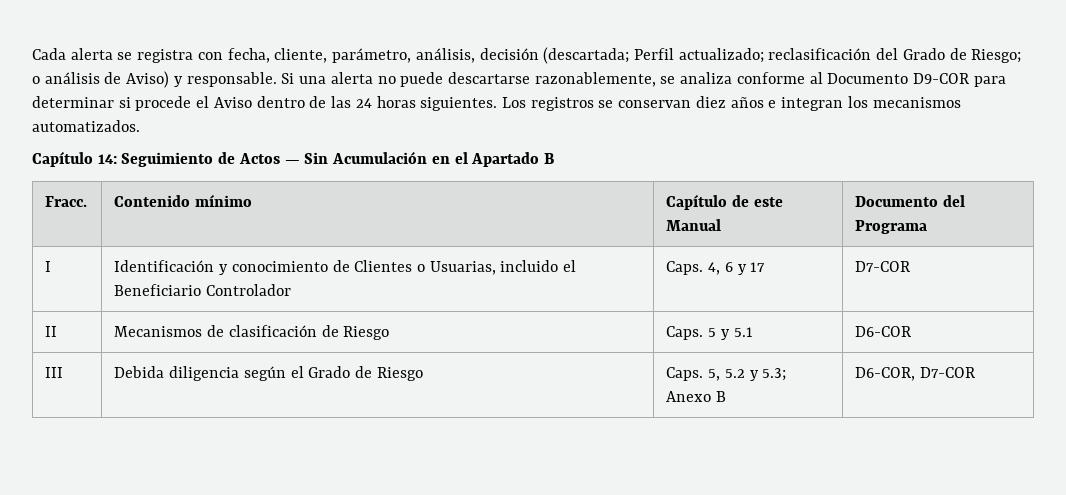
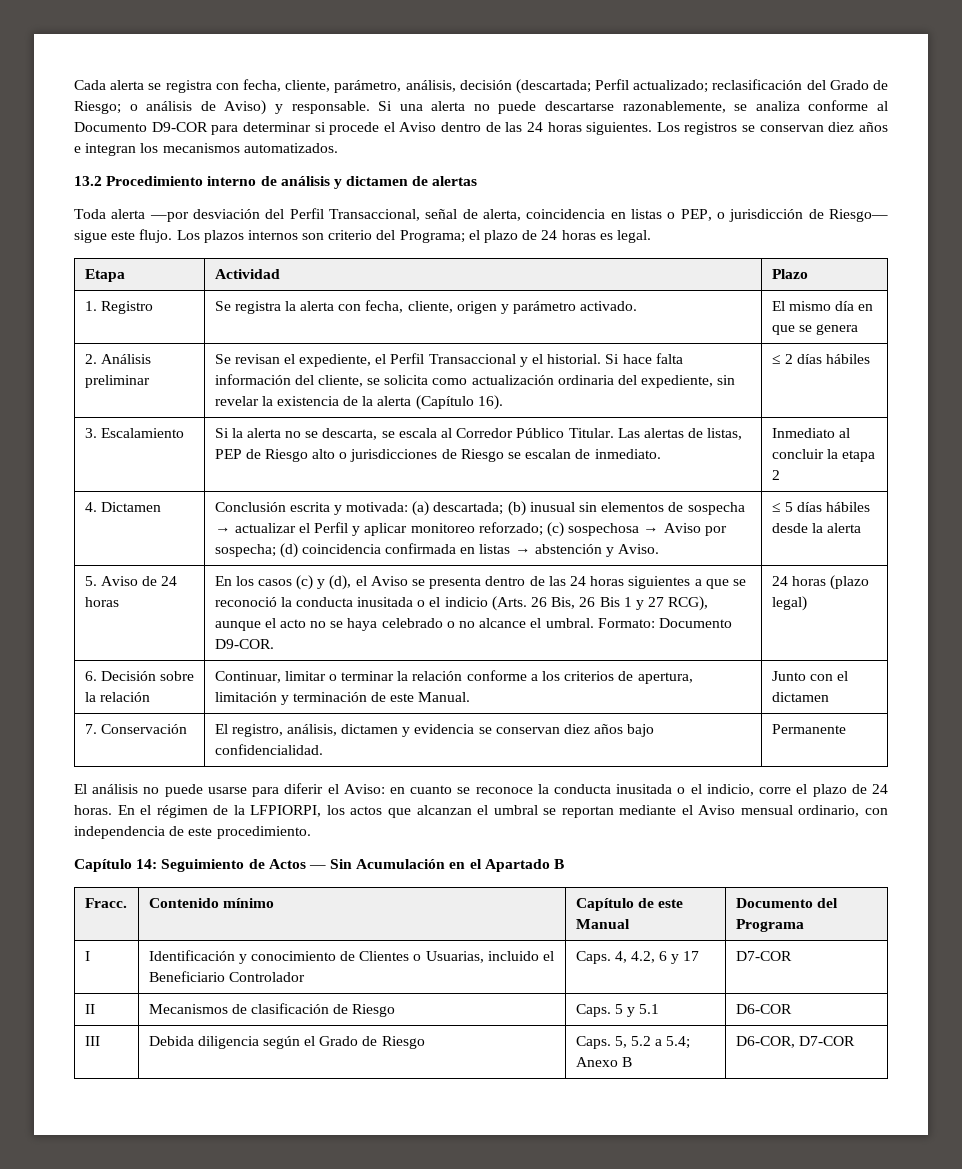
(140, 126) none -> [74,176,478,189] [74,208,889,222] [74,229,651,243] [84,269,125,282] [214,269,280,279] [771,269,808,279] [84,301,153,314] [214,300,638,314] [771,301,874,311] [771,324,858,335] [84,354,151,364] [84,375,150,388] [214,353,683,367] [214,374,736,388] [214,395,503,410] [771,354,871,364] [84,428,184,438] [214,428,743,440] [214,449,661,462] [771,428,850,438] [771,449,875,462] [771,470,780,480] [84,502,161,512] [214,501,745,516] [214,522,727,537] [214,543,660,558] [771,502,871,512] [771,523,861,533] [84,576,178,586] [84,597,119,607] [214,575,746,590] [214,596,709,611] [214,618,732,631] [214,639,274,649] [771,575,869,590] [771,596,807,611] [84,671,194,681] [84,692,150,702] [214,670,693,684] [214,692,471,705] [771,671,848,681] [771,692,829,702] [84,724,187,734] [214,724,655,737] [214,744,323,755] [771,724,846,734] [74,783,889,797] [74,805,888,818] [74,826,311,839] // 13.2 Procedimiento interno de análisis y dictamen de alertas // Toda alerta —por desviación del Perfil Transaccional, señal de alerta, coincidencia en listas o PEP, o jurisdicción de Riesgo— sigue este flujo. Los plazos internos son criterio del Programa; el plazo de 24 horas es legal. // Etapa | Actividad | Plazo // 1. Registro | Se registra la alerta con fecha, cliente, origen y parámetro activado. | El mismo día en que se genera // 2. Análisis preliminar | Se revisan el expediente, el Perfil Transaccional y el historial. Si hace falta información del cliente, se solicita como actualización ordinaria del expediente, sin revelar la existencia de la alerta (Capítulo 16). | ≤ 2 días hábiles // 3. Escalamiento | Si la alerta no se descarta, se escala al Corredor Público Titular. Las alertas de listas, PEP de Riesgo alto o jurisdicciones de Riesgo se escalan de inmediato. | Inmediato al concluir la etapa 2 // 4. Dictamen | Conclusión escrita y motivada: (a) descartada; (b) inusual sin elementos de sospecha → actualizar el Perfil y aplicar monitoreo reforzado; (c) sospechosa → Aviso por sospecha; (d) coincidencia confirmada en listas → abstención y Aviso. | ≤ 5 días hábiles desde la alerta // 5. Aviso de 24 horas | En los casos (c) y (d), el Aviso se presenta dentro de las 24 horas siguientes a que se reconoció la conducta inusitada o el indicio (Arts. 26 Bis, 26 Bis 1 y 27 RCG), aunque el acto no se haya celebrado o no alcance el umbral. Formato: Documento D9-COR. | 24 horas (plazo legal) // 6. Decisión sobre la relación | Continuar, limitar o terminar la relación conforme a los criterios de apertura, limitación y terminación de este Manual. | Junto con el dictamen // 7. Conservación | El registro, análisis, dictamen y evidencia se conservan diez años bajo confidencialidad. | Permanente // El análisis no puede usarse para diferir el Aviso: en cuanto se reconoce la conducta inusitada o el indicio, corre el plazo de 24 horas. En el régimen de la LFPIORPI, los actos que alcanzan el umbral se reportan mediante el Aviso mensual ordinario, con independencia de este procedimiento.
(721, 268) none -> [630,951,655,963] 4.2,
[749,368,787,381] y 5.3; -> [655,1036,691,1049] a 5.4;

